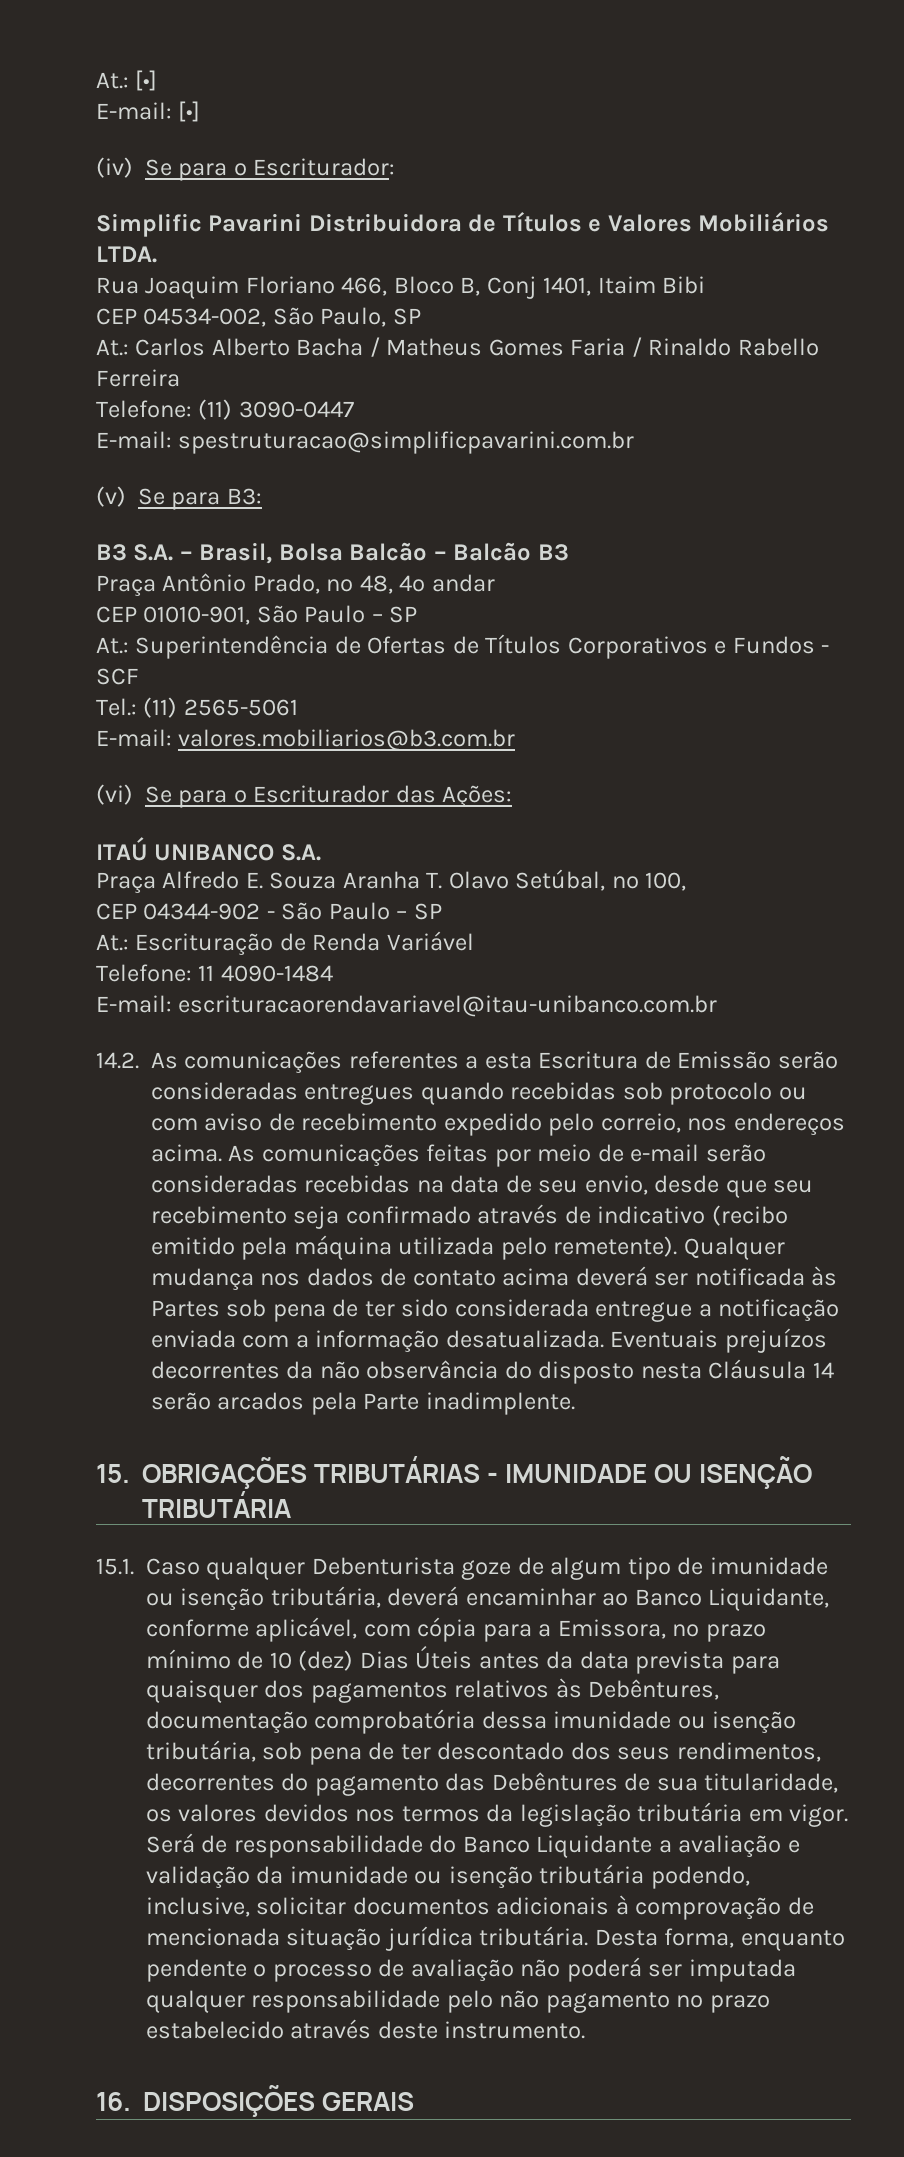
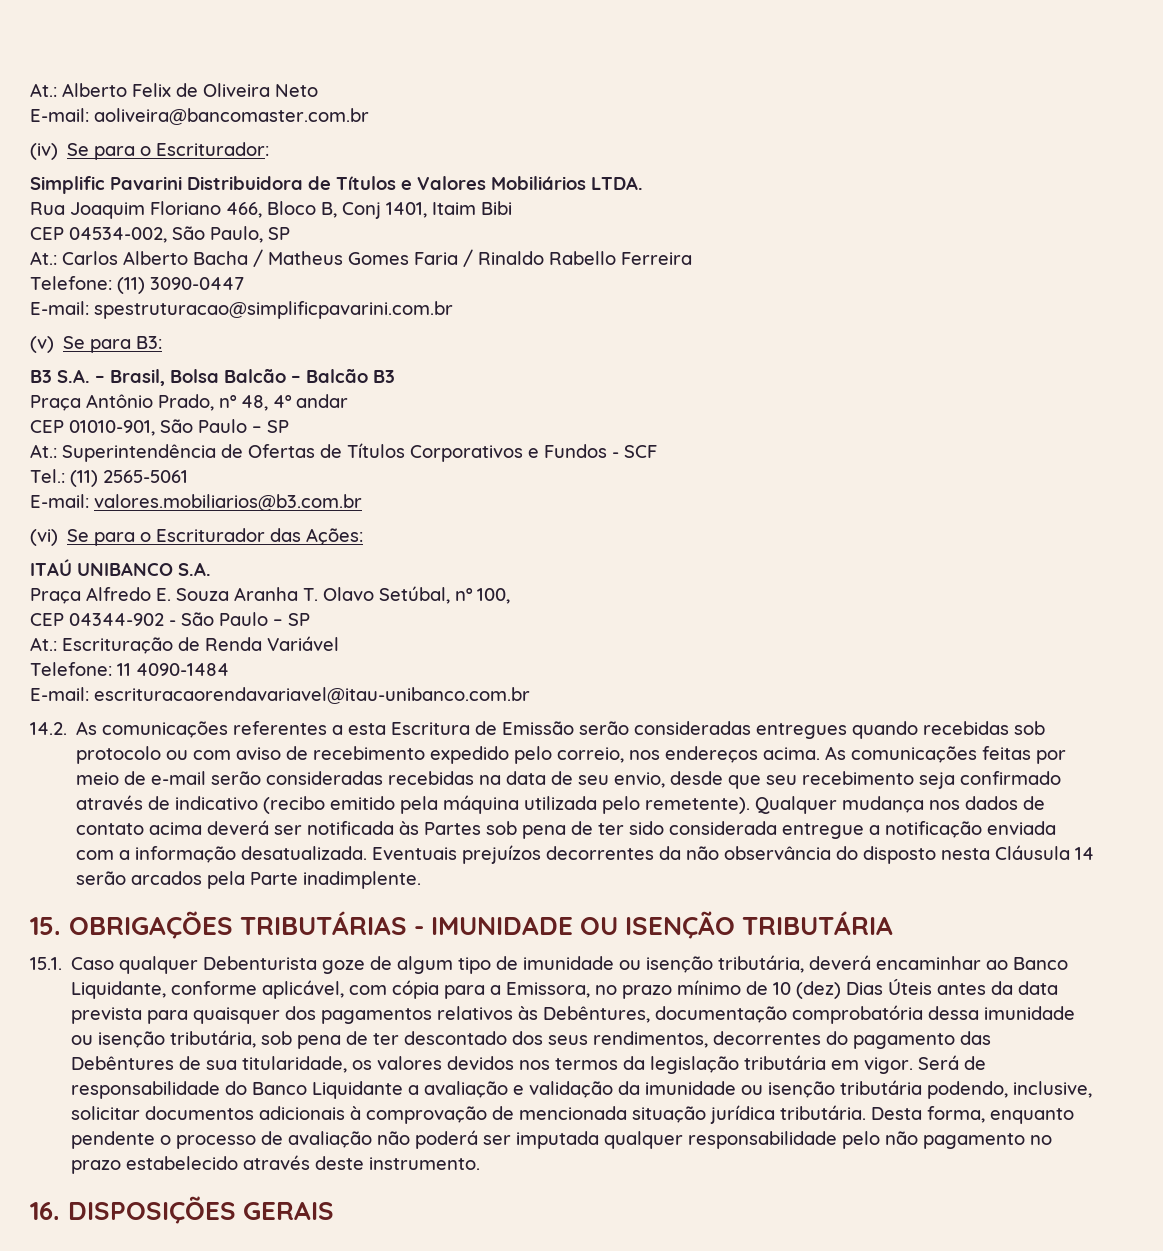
[96,70,158,91] [96,101,201,122] At.: [•] // E-mail: [•] -> [30,83,318,97] [30,108,369,125] At.: Alberto Felix de Oliveira Neto // E-mail: aoliveira@bancomaster.com.br

